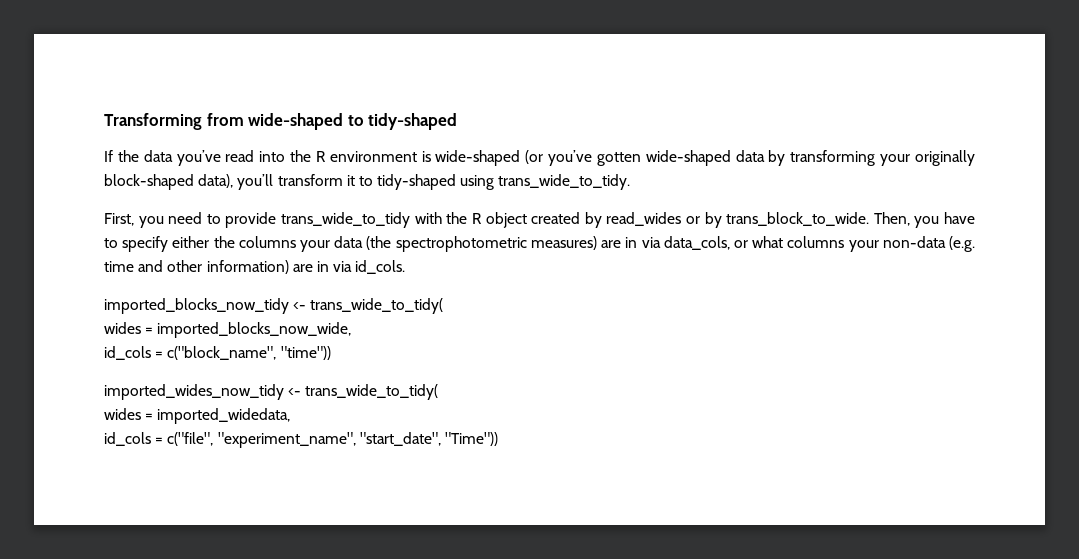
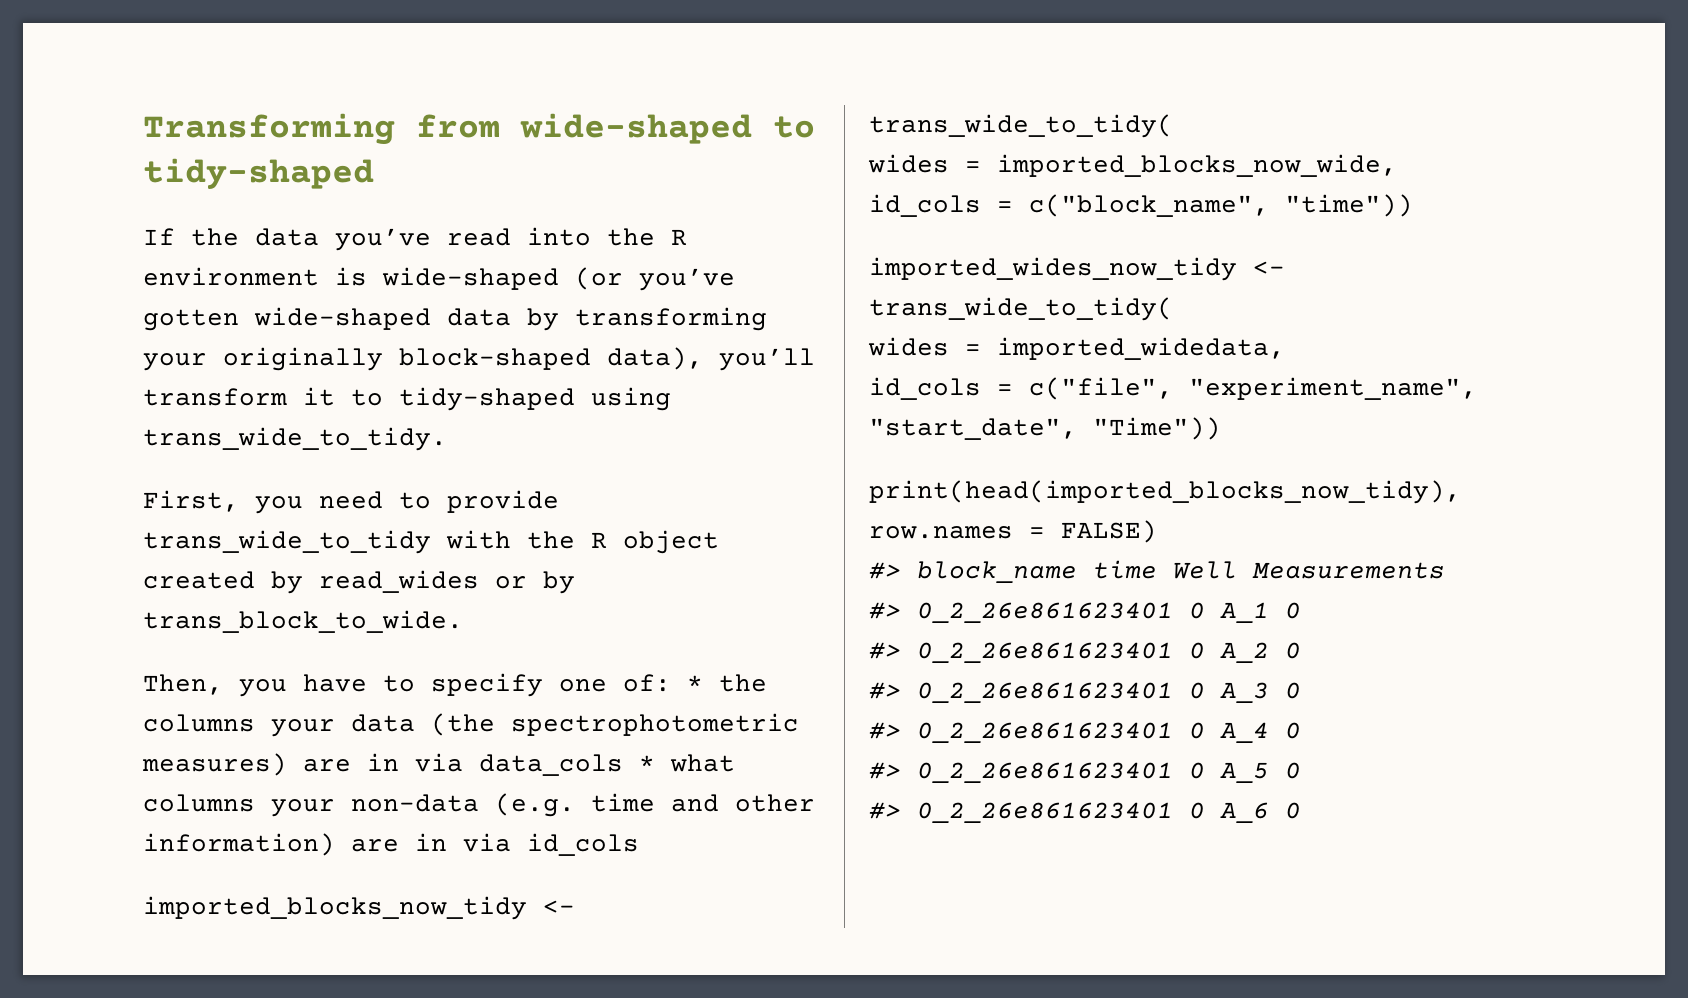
(870, 219) none -> (463, 621) //
[172,236,210,248] either -> [559,674,703,692] one of: *
[663,236,748,250] data_cols, or -> [479,754,655,776] data_cols *
[355,260,406,274] id_cols. -> [527,833,639,856] id_cols
(498, 439) none -> [869,480,1461,504] [869,520,1157,543] [869,560,1445,583] [869,602,1301,623] [869,642,1301,663] [869,682,1301,703] [869,722,1301,743] [869,762,1301,783] [869,802,1301,823] // print(head(imported_blocks_now_tidy), row.names = FALSE) // #> block_name time Well Measurements // #> 0_2_26e861623401 0 A_1 0 // #> 0_2_26e861623401 0 A_2 0 // #> 0_2_26e861623401 0 A_3 0 // #> 0_2_26e861623401 0 A_4 0 // #> 0_2_26e861623401 0 A_5 0 // #> 0_2_26e861623401 0 A_6 0

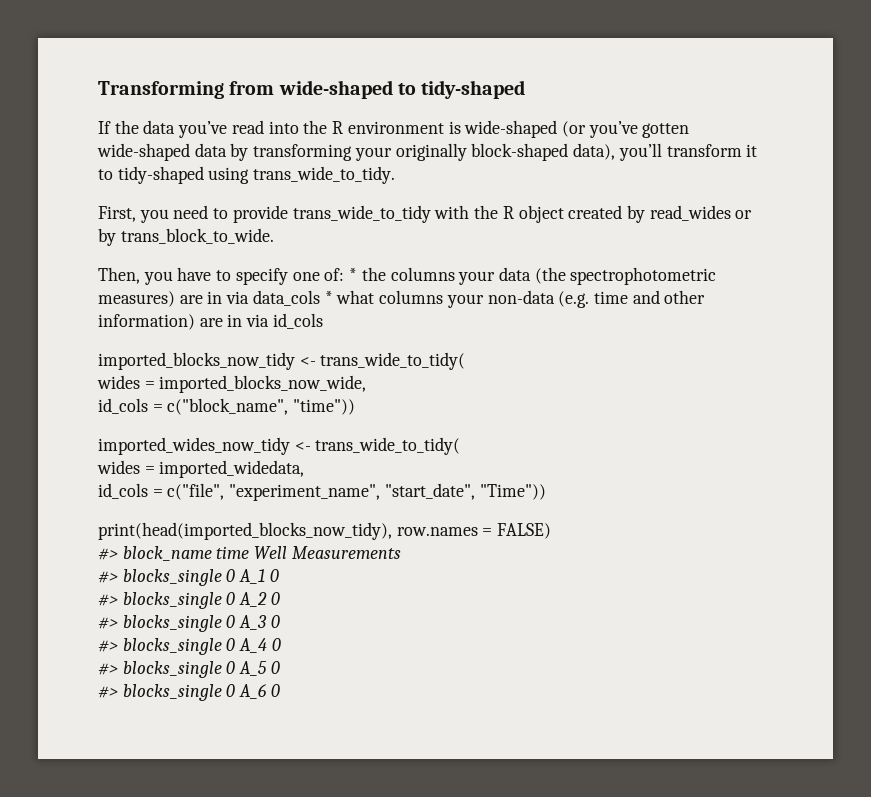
[917,602,1173,623] 0_2_26e861623401 -> [122,569,222,586] blocks_single
[917,642,1173,663] 0_2_26e861623401 -> [122,592,222,609] blocks_single
[917,682,1173,703] 0_2_26e861623401 -> [122,615,222,632] blocks_single
[917,722,1173,743] 0_2_26e861623401 -> [122,638,222,655] blocks_single
[917,762,1173,783] 0_2_26e861623401 -> [122,661,222,678] blocks_single
[917,802,1173,823] 0_2_26e861623401 -> [122,684,222,701] blocks_single

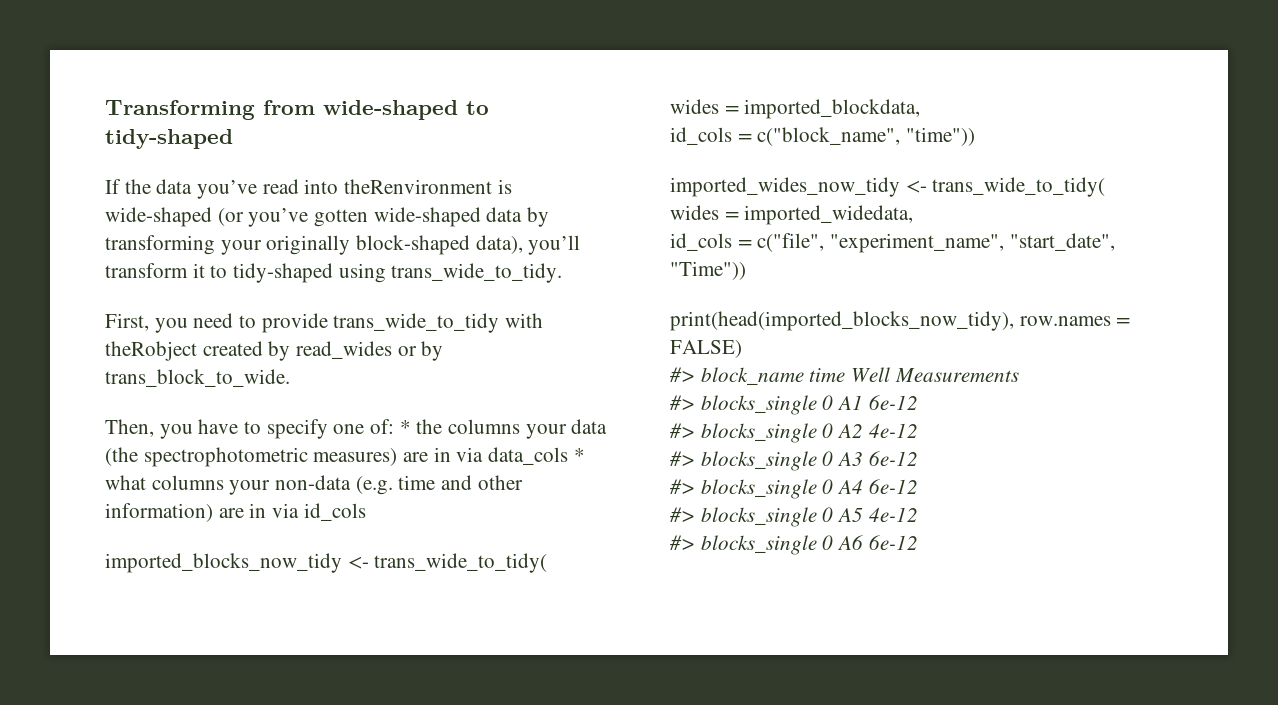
[303,120,444,134] the R environment -> [344,179,493,194] theRenvironment
[474,205,564,223] the R object -> [105,341,197,361] theRobject
[159,375,367,393] imported_blocks_now_wide, -> [744,99,921,119] imported_blockdata,
[239,569,279,584] [98,592,280,609] [98,615,280,632] [98,638,281,655] [98,661,280,678] [98,684,280,701] A_1 0 // #> blocks_single 0 A_2 0 // #> blocks_single 0 A_3 0 // #> blocks_single 0 A_4 0 // #> blocks_single 0 A_5 0 // #> blocks_single 0 A_6 0 -> [837,395,918,410] [670,423,918,443] [670,451,918,471] [670,479,918,499] [670,507,918,527] [670,535,918,555] A1 6e-12 // #> blocks_single 0 A2 4e-12 // #> blocks_single 0 A3 6e-12 // #> blocks_single 0 A4 6e-12 // #> blocks_single 0 A5 4e-12 // #> blocks_single 0 A6 6e-12

